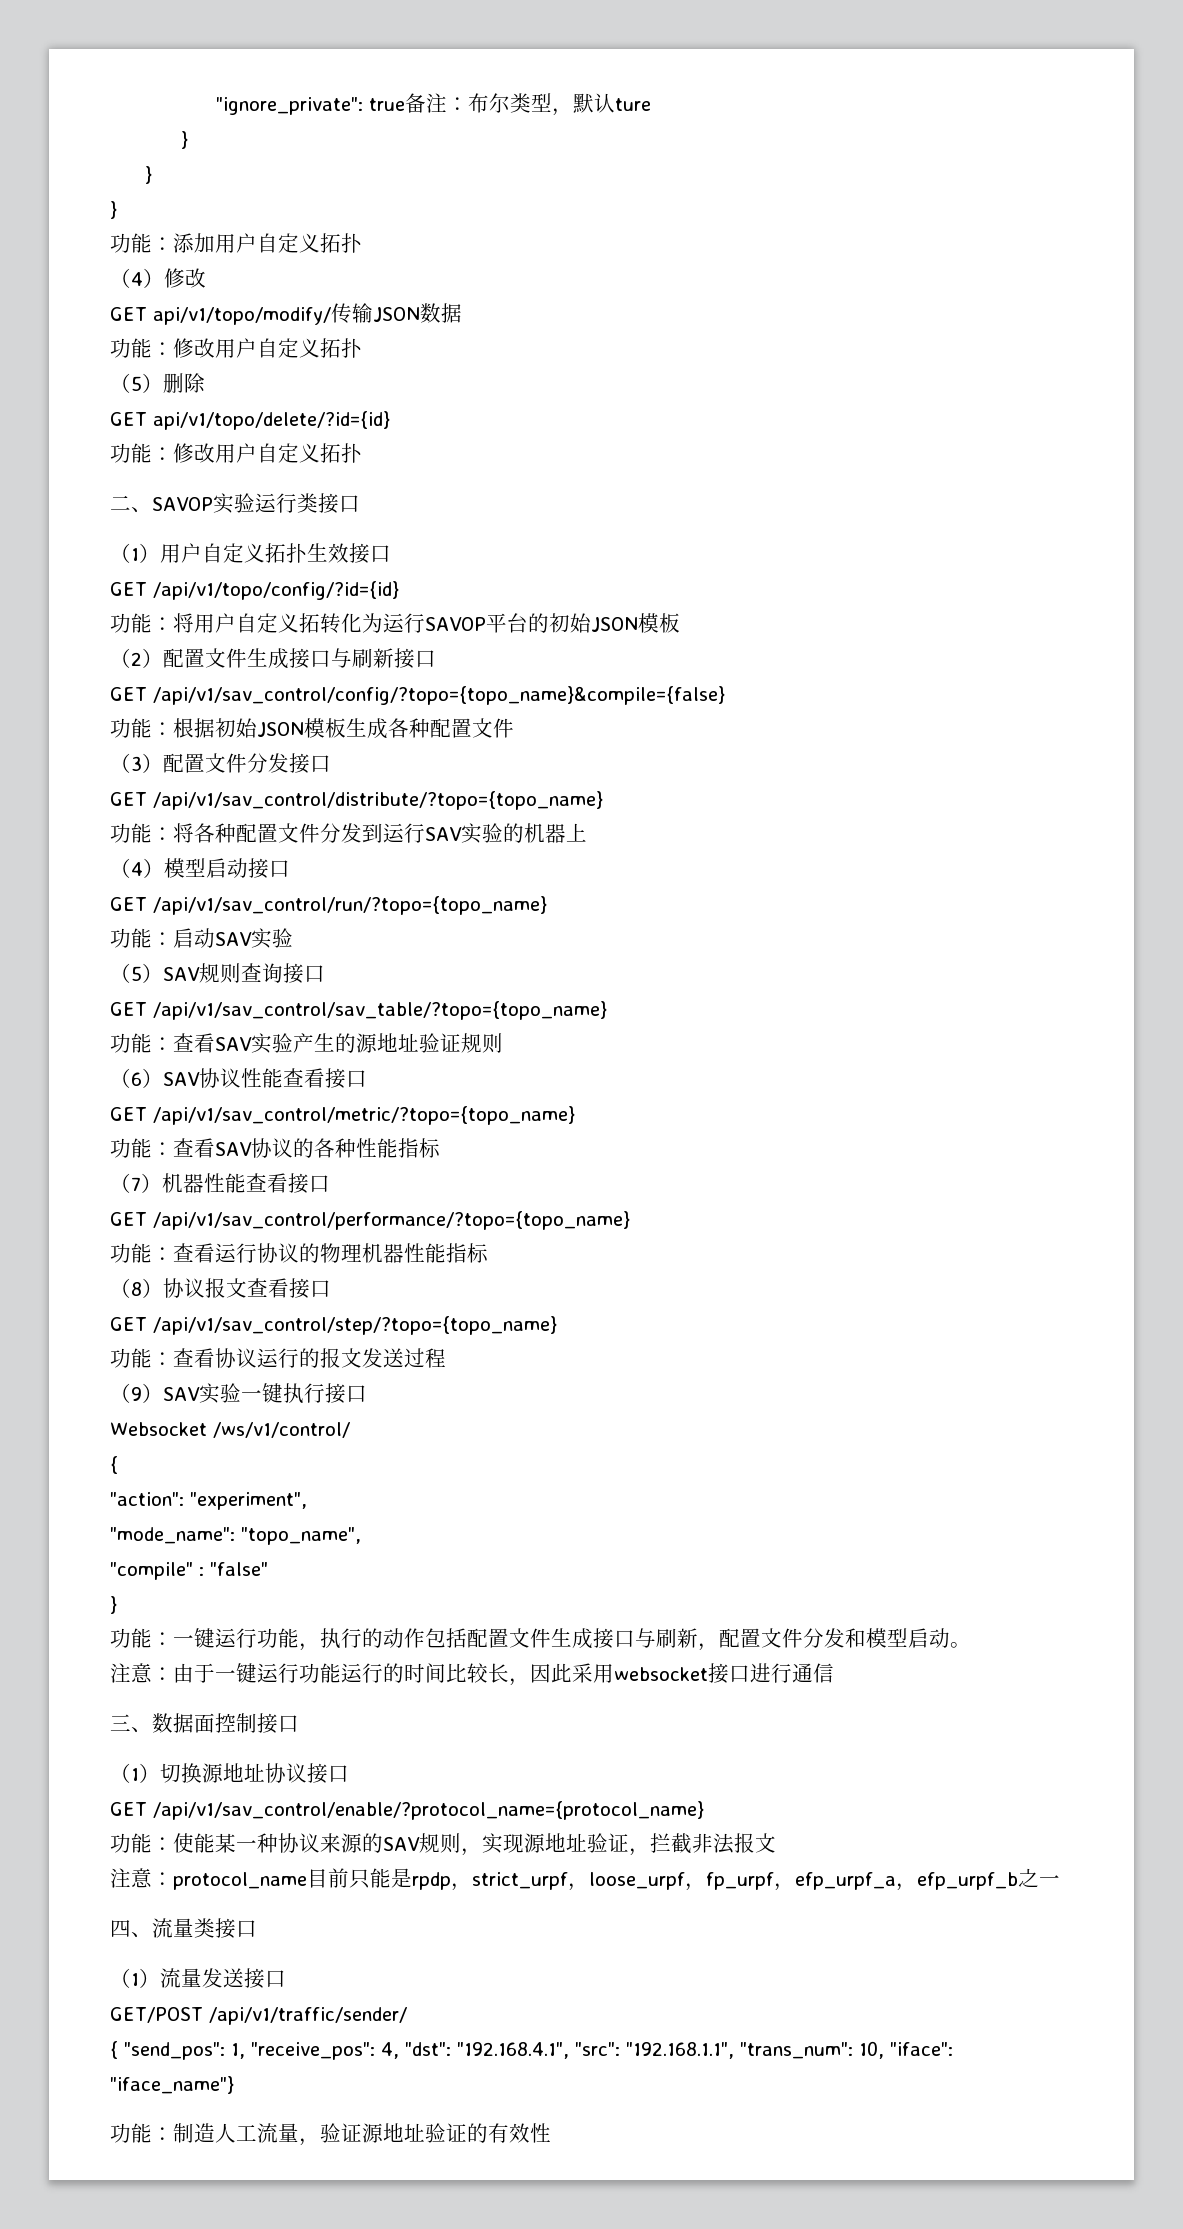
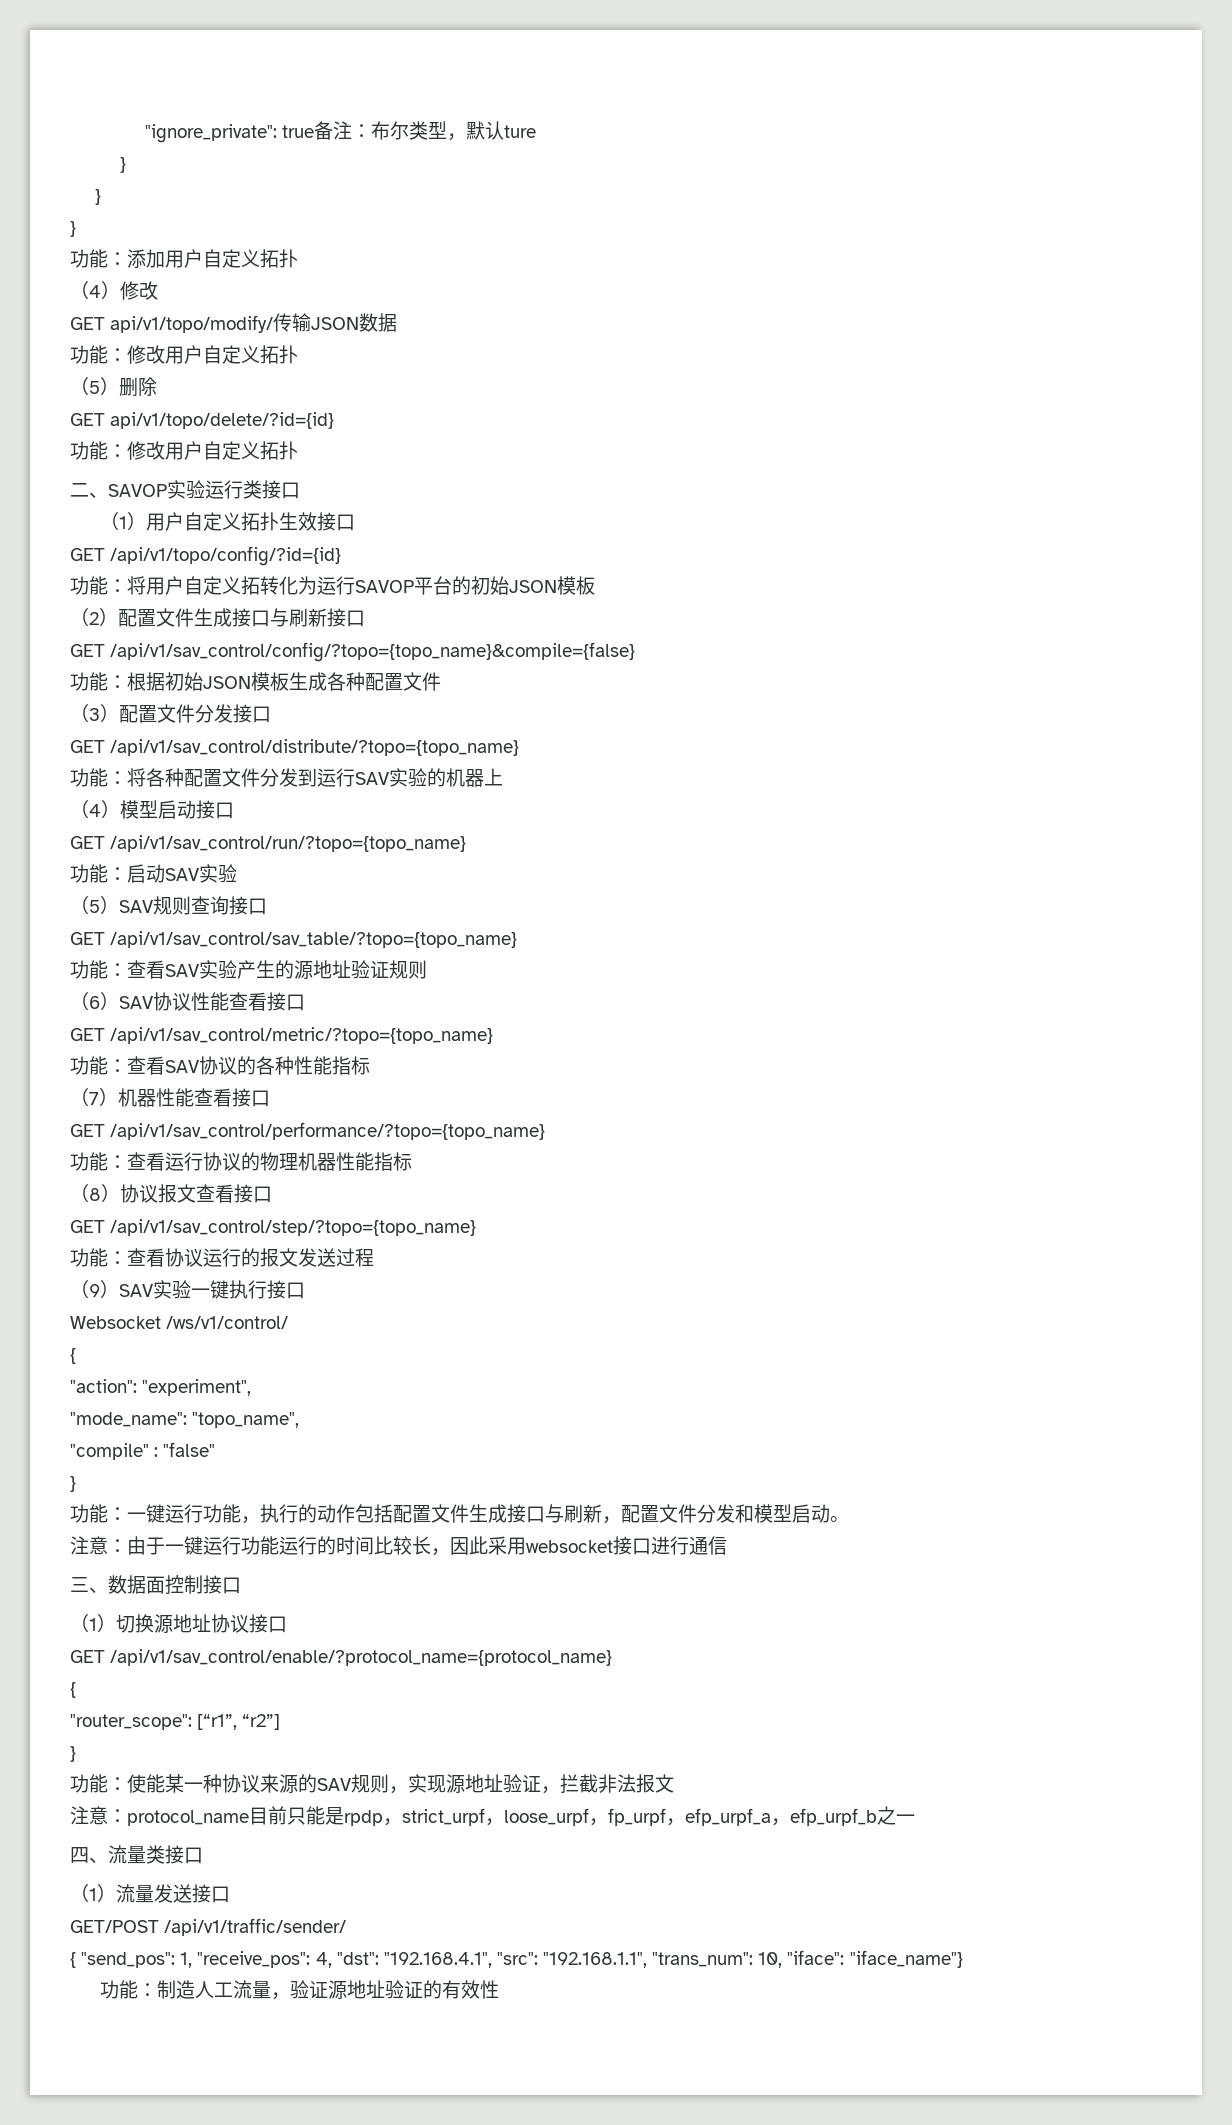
(704, 1810) none -> [70,1682,76,1698] [70,1714,281,1730] [70,1746,76,1762] // { // "router_scope": [“r1”, “r2”] // }

